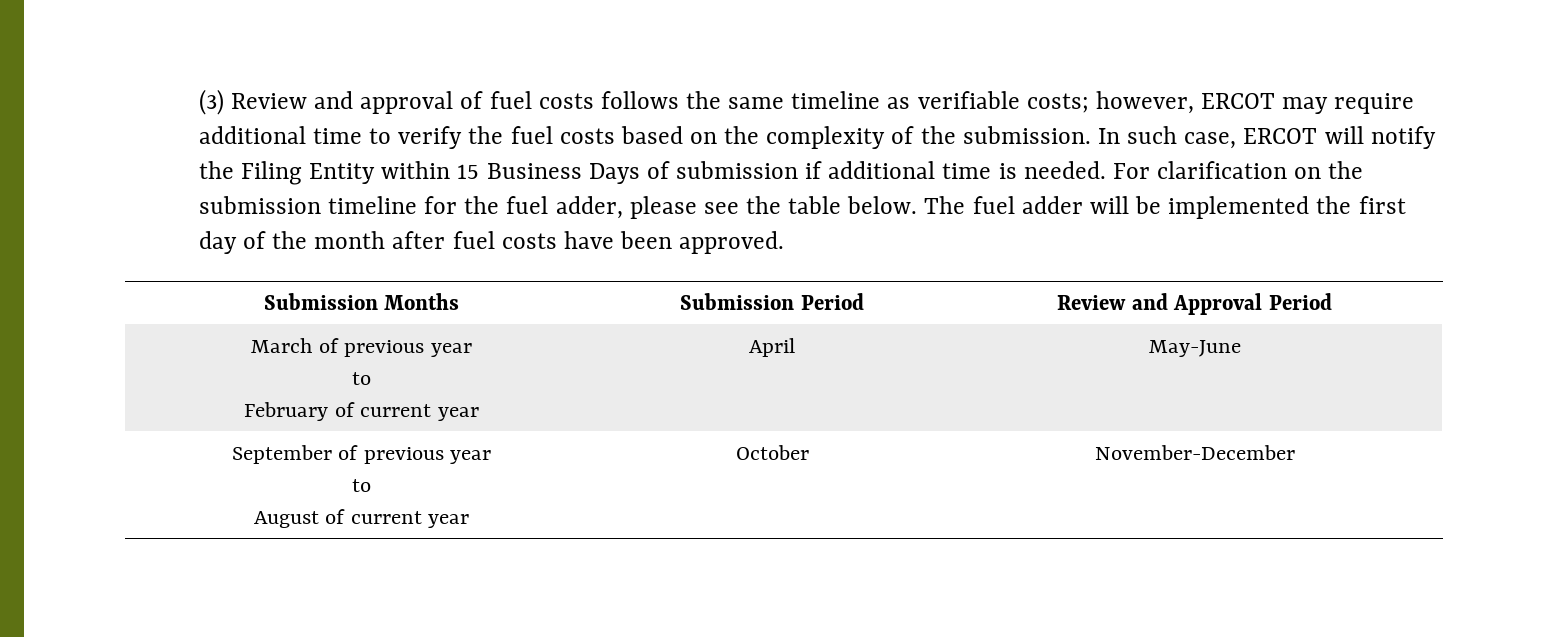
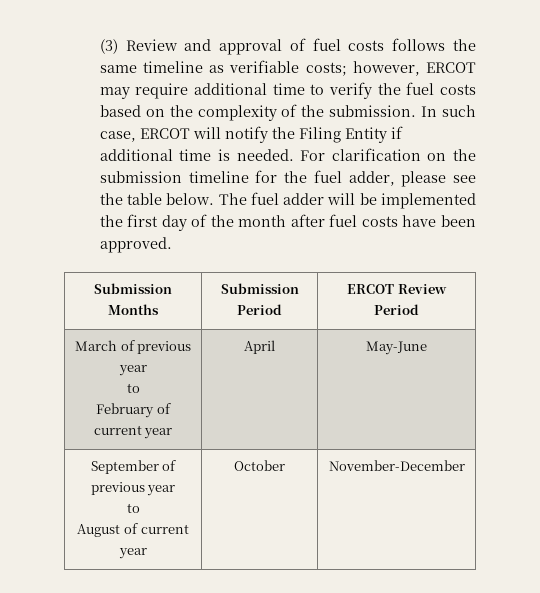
[381,161,798,184] within 15 Business Days of submission -> (387, 135) none
[1057,293,1263,315] Review and Approval -> [347,284,447,294] ERCOT Review

